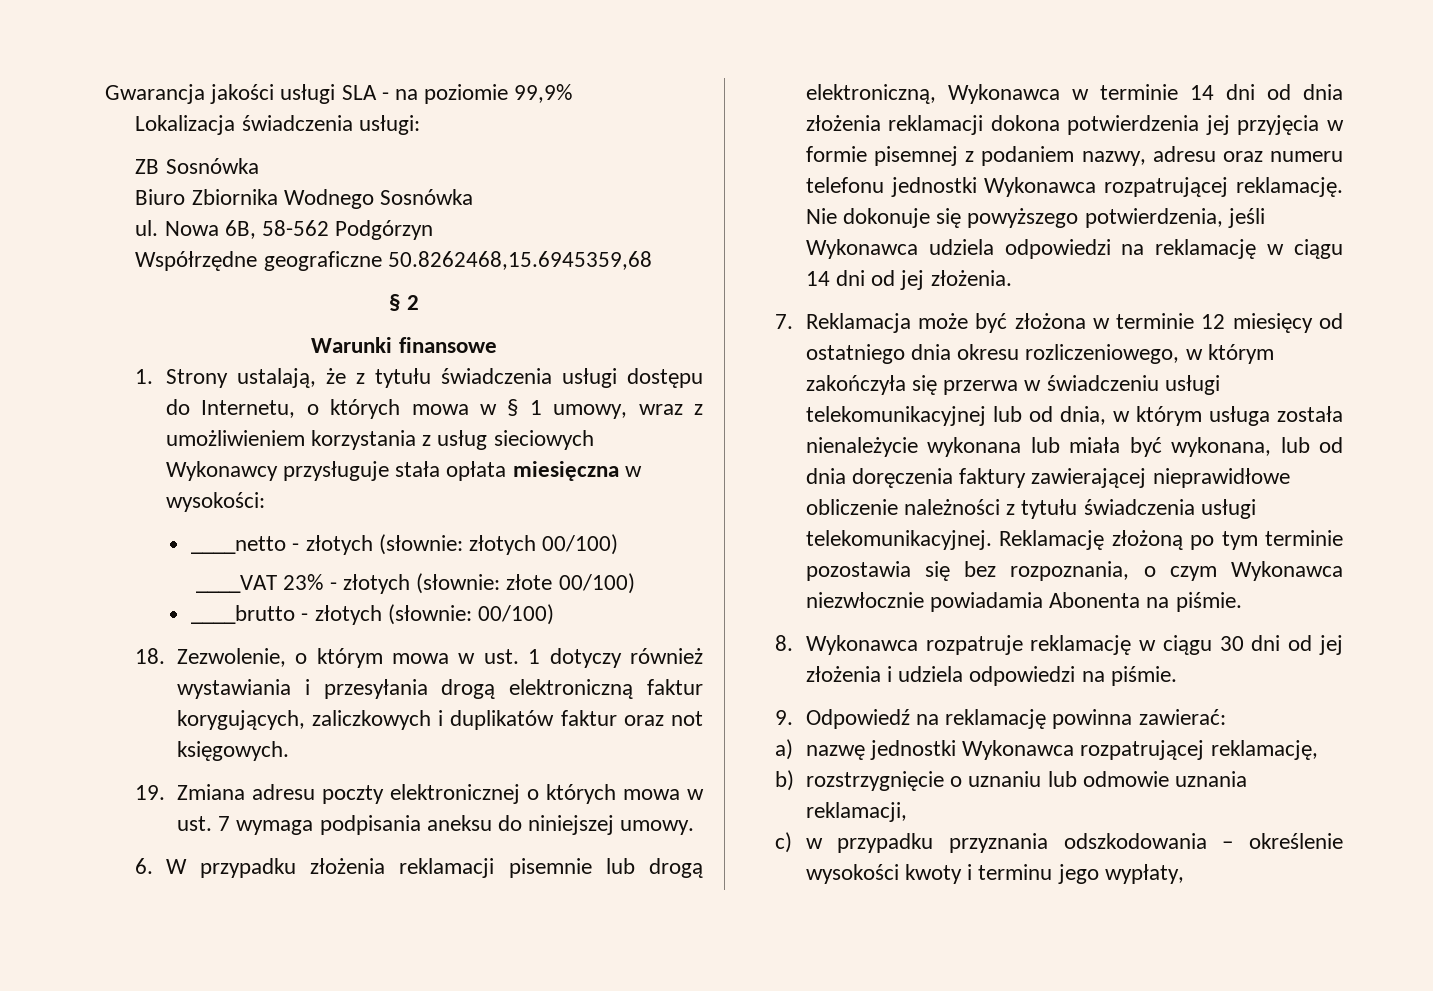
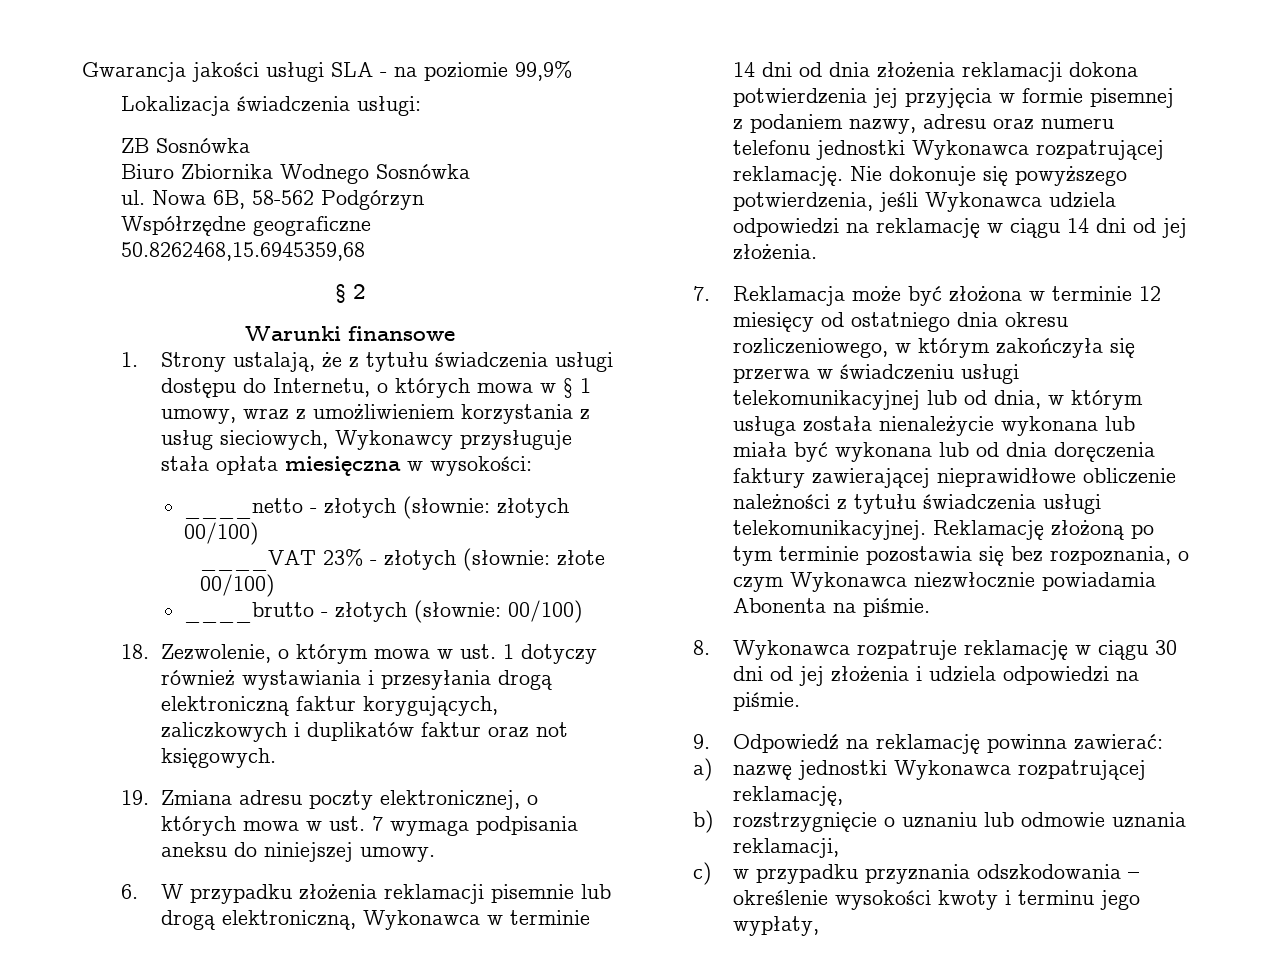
[493,430,594,450] sieciowych -> [219,430,328,450] sieciowych,
[389,784,520,804] elektronicznej -> [379,790,520,810] elektronicznej,
[1171,437,1272,457] wykonana, -> [834,442,932,462] wykonana

